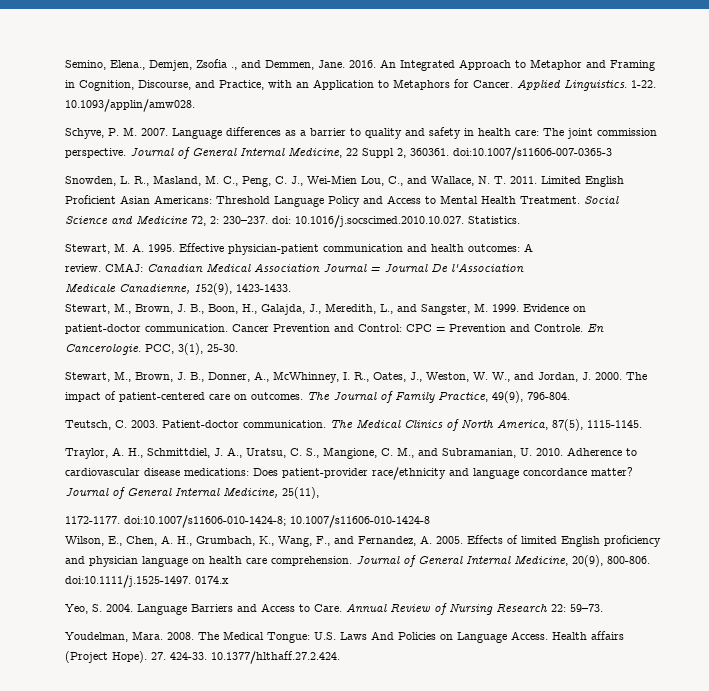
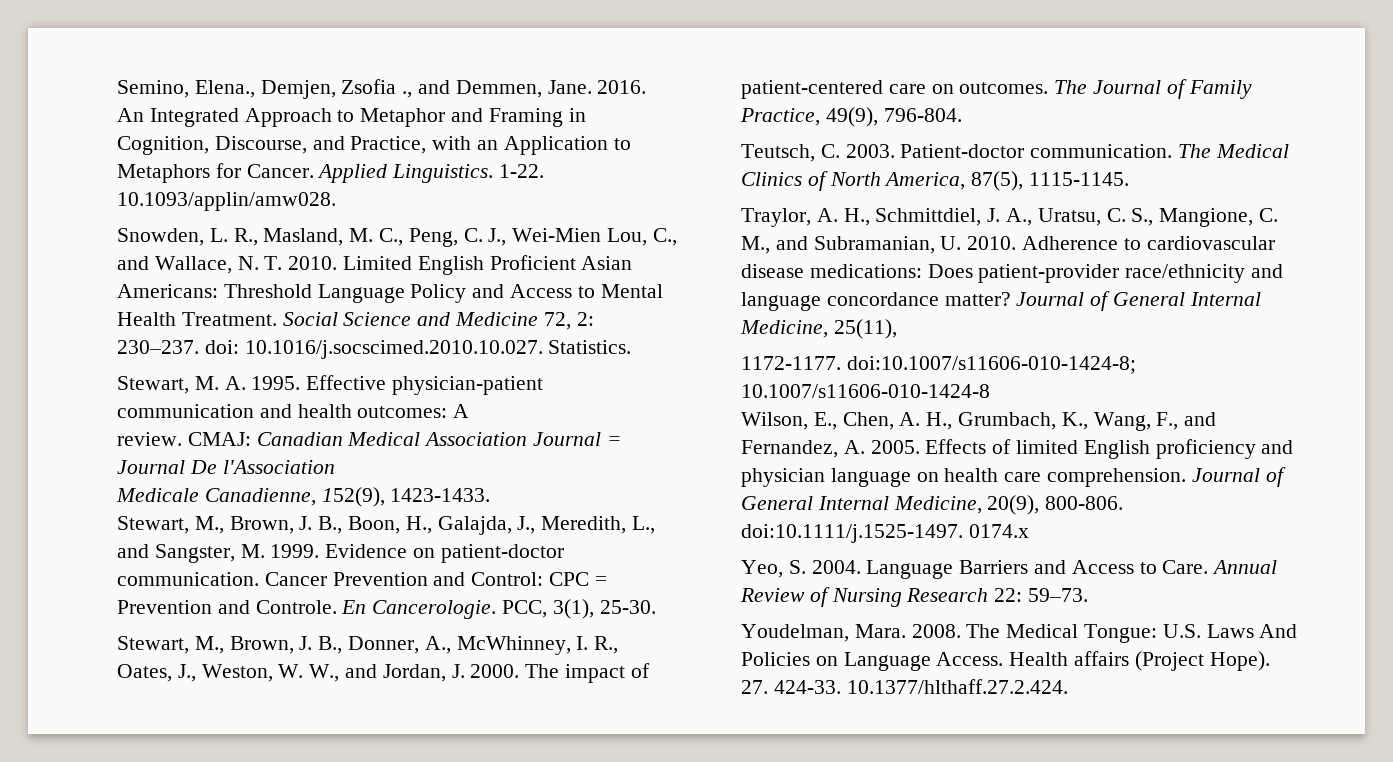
[65,127,658,139] [65,147,613,160] // Schyve, P. M. 2007. Language differences as a barrier to quality and safety in health care: The joint commission perspective. Journal of General Internal Medicine, 22 Suppl 2, 360361. doi:10.1007/s11606-007-0365-3 -> (337, 201) none
[510,176,538,184] 2011. -> [288,256,338,270] 2010.

